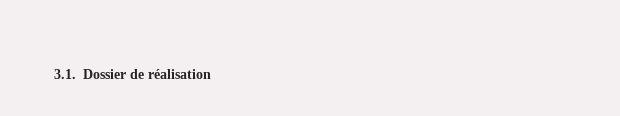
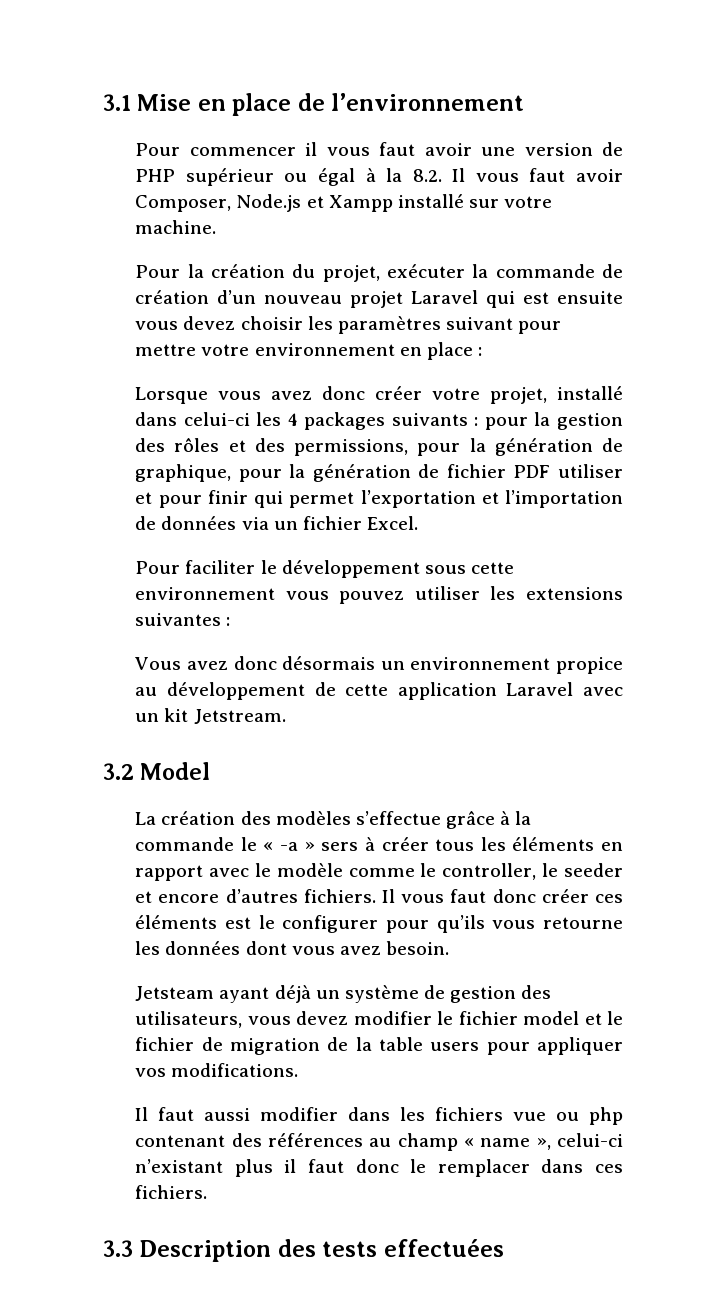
[54,69,211,79] 3.1. Dossier de réalisation -> [103,93,525,116] [135,142,623,156] [135,168,623,186] [135,194,553,212] [135,220,217,234] [135,264,623,282] [135,290,624,308] [135,316,562,334] [135,342,482,360] [135,386,623,404] [135,412,623,430] [135,438,623,456] [135,464,623,482] [135,490,624,508] [135,516,418,530] [135,560,514,578] [135,586,623,604] [135,613,231,626] [135,656,624,674] [135,682,623,700] [135,708,286,724] [103,762,211,780] [135,811,532,829] [135,837,623,851] [135,863,623,881] [135,889,624,903] [135,915,623,933] [135,941,449,955] [135,985,552,1003] [135,1011,623,1028] [135,1037,623,1055] [135,1063,299,1077] [135,1107,623,1125] [135,1133,623,1151] [135,1159,623,1177] [135,1185,208,1199] [103,1239,504,1262] 3.1 Mise en place de l’environnement // Pour commencer il vous faut avoir une version de PHP supérieur ou égal à la 8.2. Il vous faut avoir Composer, Node.js et Xampp installé sur votre machine. // Pour la création du projet, exécuter la commande de création d’un nouveau projet Laravel qui est ensuite vous devez choisir les paramètres suivant pour mettre votre environnement en place : // Lorsque vous avez donc créer votre projet, installé dans celui-ci les 4 packages suivants : pour la gestion des rôles et des permissions, pour la génération de graphique, pour la génération de fichier PDF utiliser et pour finir qui permet l’exportation et l’importation de données via un fichier Excel. // Pour faciliter le développement sous cette environnement vous pouvez utiliser les extensions suivantes : // Vous avez donc désormais un environnement propice au développement de cette application Laravel avec un kit Jetstream. // 3.2 Model // La création des modèles s’effectue grâce à la commande le « -a » sers à créer tous les éléments en rapport avec le modèle comme le controller, le seeder et encore d’autres fichiers. Il vous faut donc créer ces éléments est le configurer pour qu’ils vous retourne les données dont vous avez besoin. // Jetsteam ayant déjà un système de gestion des utilisateurs, vous devez modifier le fichier model et le fichier de migration de la table users pour appliquer vos modifications. // Il faut aussi modifier dans les fichiers vue ou php contenant des références au champ « name », celui-ci n’existant plus il faut donc le remplacer dans ces fichiers. // 3.3 Description des tests effectuées

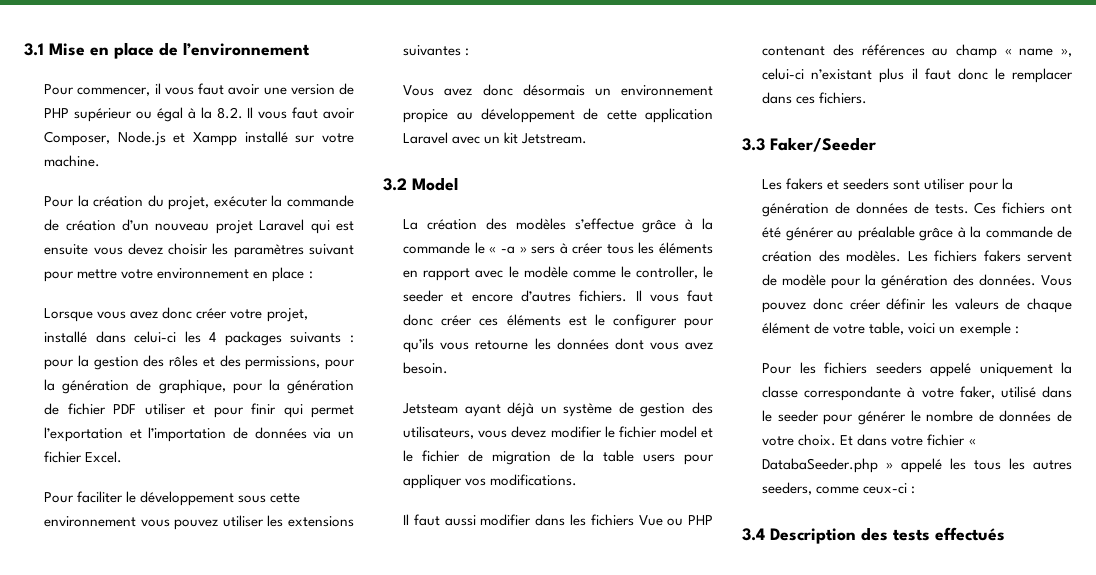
[189,147,296,156] commencer -> [77,87,151,96] commencer,
[513,1107,623,1125] vue ou php -> [638,515,713,526] Vue ou PHP
(133, 1248) none -> [770,137,876,152] [762,178,1013,193] [762,202,1072,217] [762,226,1072,241] [762,250,1072,262] [762,274,1072,289] [762,298,1072,313] [762,322,1019,337] [762,362,1072,377] [762,386,1072,401] [762,410,1072,425] [762,434,976,446] [762,458,1072,473] [762,482,916,495] [742,528,765,541] Faker/Seeder // Les fakers et seeders sont utiliser pour la génération de données de tests. Ces fichiers ont été générer au préalable grâce à la commande de création des modèles. Les fichiers fakers servent de modèle pour la génération des données. Vous pouvez donc créer définir les valeurs de chaque élément de votre table, voici un exemple : // Pour les fichiers seeders appelé uniquement la classe correspondante à votre faker, utilisé dans le seeder pour générer le nombre de données de votre choix. Et dans votre fichier « DatabaSeeder.php » appelé les tous les autres seeders, comme ceux-ci : // 3.4
[383,1239,504,1257] effectuées -> [935,527,1005,541] effectués

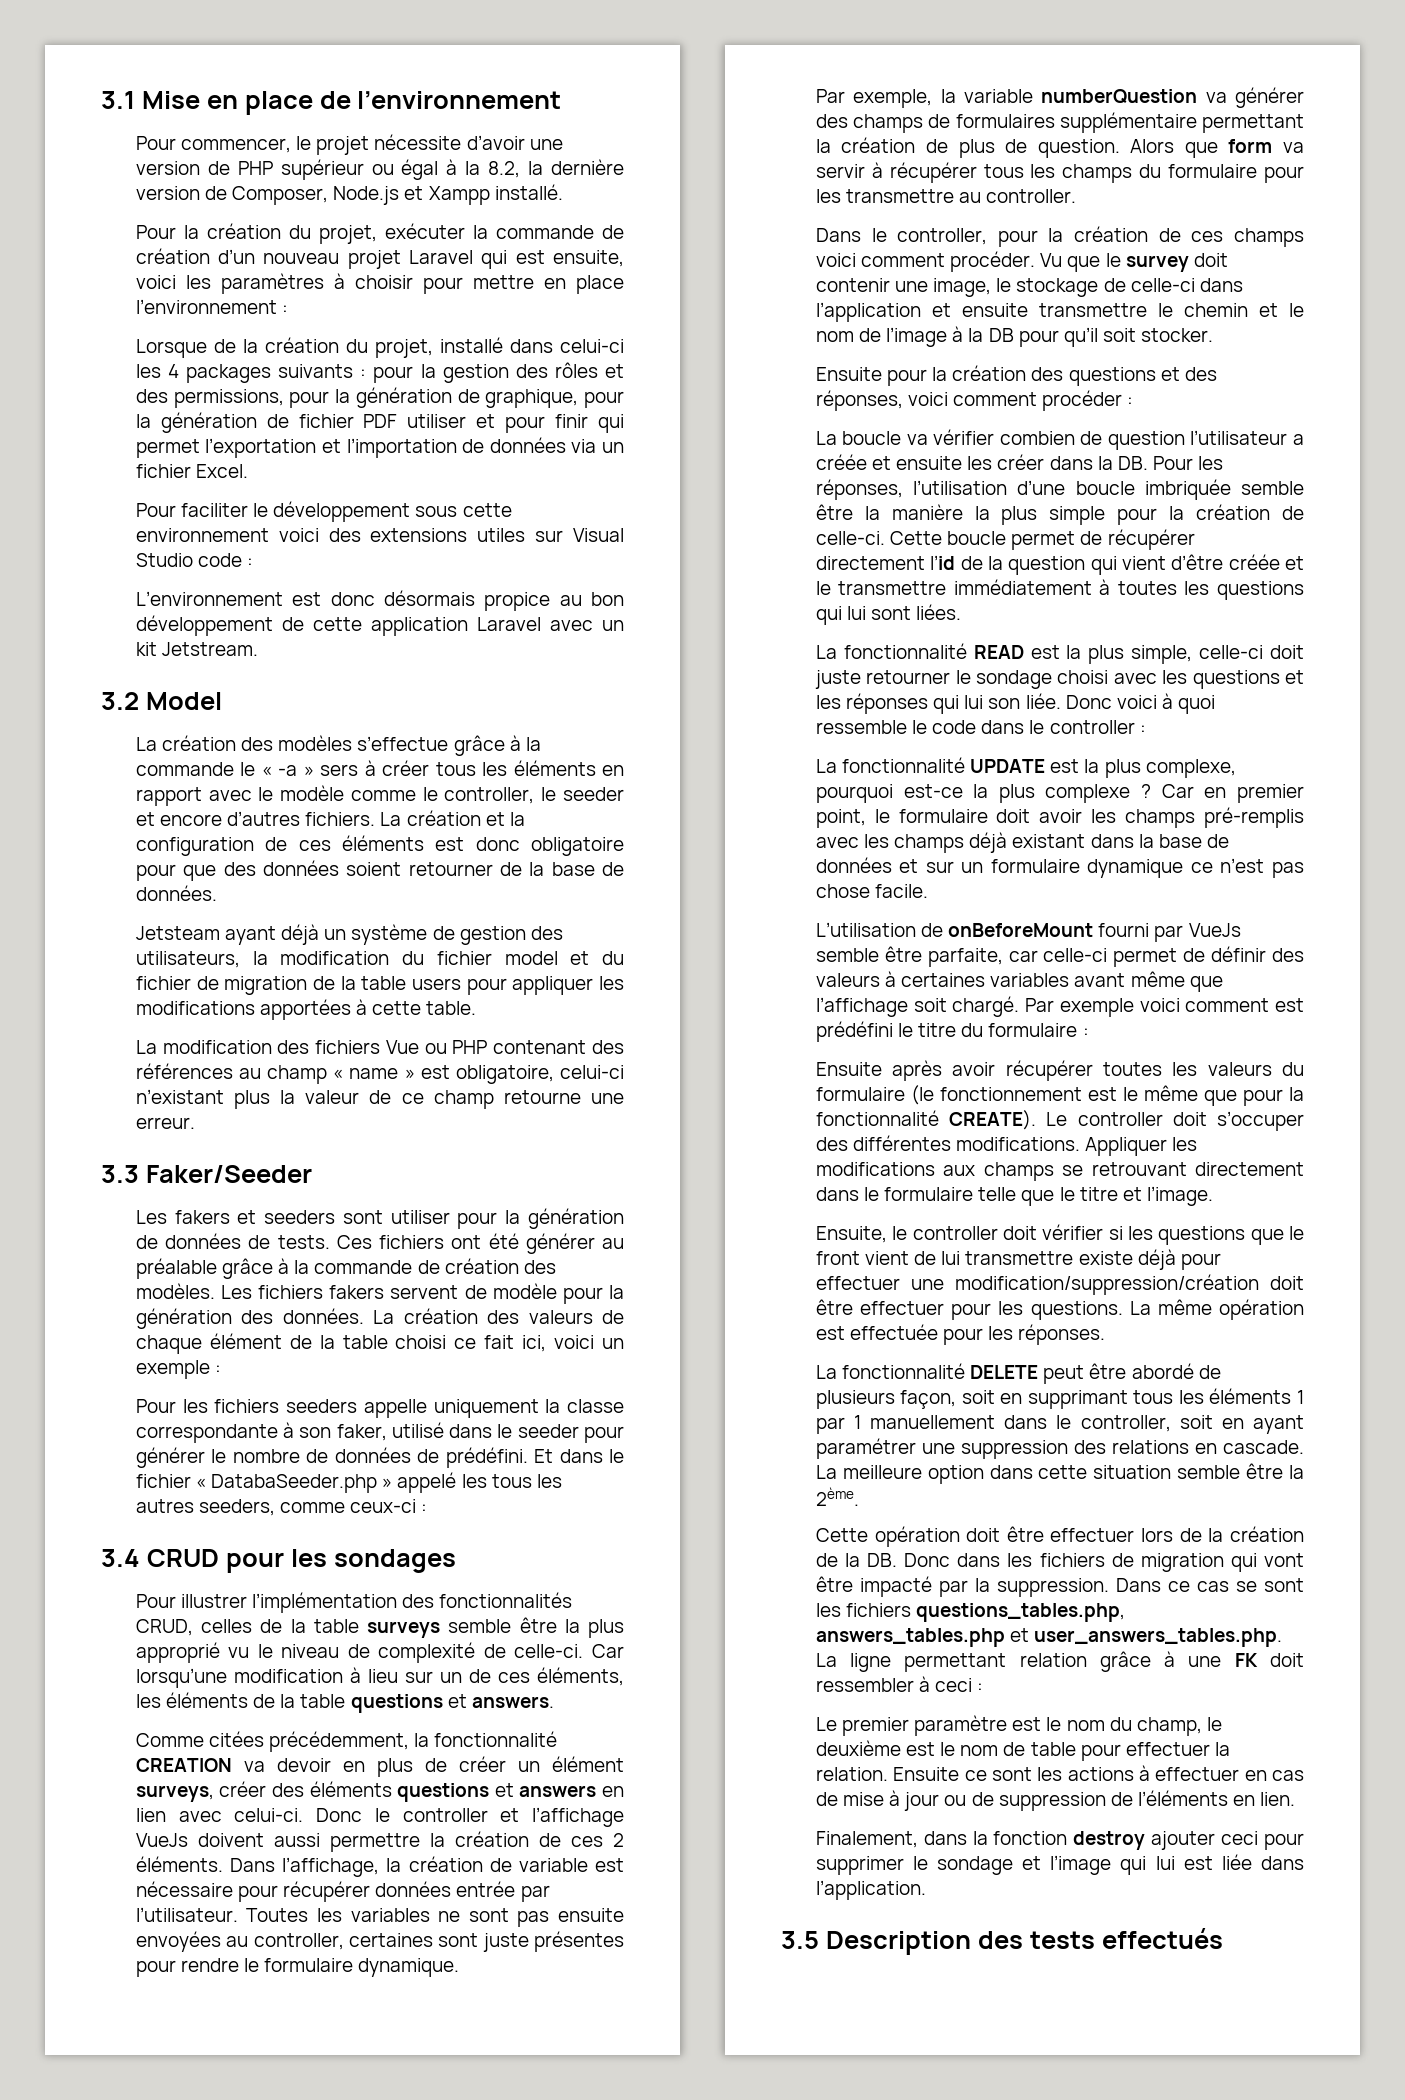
[154,83,261,95] il vous faut avoir -> [296,134,525,155] le projet nécessite d’avoir
[216,107,355,119] [44,131,355,146] [44,155,101,167] 8.2. Il vous faut avoir Composer, Node.js et Xampp installé sur votre machine. -> [488,159,624,178] [135,184,563,205] 8.2, la dernière version de Composer, Node.js et Xampp installé.
[44,243,354,258] [44,267,305,282] ensuite vous devez choisir les paramètres suivant pour mettre votre environnement en place -> [553,250,624,267] [135,273,624,294] [135,299,277,314] ensuite, voici les paramètres à choisir pour mettre en place l’environnement
[97,307,263,319] vous avez donc créer votre -> [213,337,368,353] de la création du
[140,515,354,530] [403,45,470,56] [403,84,713,96] vous pouvez utiliser les extensions suivantes : // Vous avez donc désormais un environnement -> [278,528,624,542] [135,553,254,567] [135,590,475,606] voici des extensions utiles sur Visual Studio code : // L’environnement est donc désormais
(473, 116) none -> [591,592,624,606] bon
[635,290,713,302] [403,314,714,329] [403,338,714,353] [403,362,449,374] Il vous faut donc créer ces éléments est le configurer pour qu’ils vous retourne les données dont vous avez besoin. -> [380,810,525,826] [135,835,624,856] [135,860,624,881] [135,885,217,901] La création et la configuration de ces éléments est donc obligatoire pour que des données soient retourner de la base de données.
[478,426,615,438] vous devez modifier le -> [252,951,425,965] la modification du
[403,450,414,462] le -> [602,951,624,965] du
[465,474,578,486] [403,514,586,526] vos modifications. // Il faut aussi modifier dans les -> [599,976,624,990] [135,999,477,1020] [135,1040,310,1054] les modifications apportées à cette table. // La modification des
[1061,48,1072,57] [762,68,1073,83] [762,92,868,104] », celui-ci n’existant plus il faut donc le remplacer dans ces fichiers. -> [404,1065,624,1084] [135,1089,624,1109] [135,1117,195,1129] » est obligatoire, celui-ci n’existant plus la valeur de ce champ retourne une erreur.
[1041,275,1072,286] [762,298,948,313] Vous pouvez donc créer définir les -> [373,1308,520,1324] La création des
[833,322,905,335] votre table, -> [319,1335,547,1352] la table choisi ce fait ici,
[930,362,972,377] appelé -> [363,1399,427,1418] appelle
[921,388,954,398] votre -> [299,1427,332,1438] son
[762,434,837,446] votre choix. -> [445,1447,528,1468] prédéfini.
[891,436,924,446] votre -> [608,1449,624,1463] le
(765, 534) none -> [146,1549,456,1573] [135,1592,573,1613] [135,1617,625,1638] [135,1642,624,1663] [135,1667,624,1688] [135,1692,554,1713] [135,1731,558,1752] [135,1756,624,1777] [135,1781,624,1802] [135,1807,624,1827] [135,1831,624,1852] [135,1856,625,1877] [135,1881,550,1902] [135,1907,624,1927] [135,1931,624,1952] [135,1958,460,1977] [815,87,1304,108] [815,112,1304,133] [815,137,1304,158] [815,162,1304,183] [815,189,1077,203] [815,226,1304,247] [815,251,1228,272] [815,278,1243,297] [815,302,1304,322] [815,326,1214,347] [815,365,1217,386] [815,390,1134,411] [815,429,1304,450] [815,454,1224,470] [815,479,1304,500] [815,504,1304,525] [815,529,1195,550] [815,554,1304,575] [815,579,1304,600] [815,604,962,625] [815,643,1304,664] [814,670,1304,689] [815,693,1216,714] [815,720,1146,734] [815,757,1236,778] [815,784,1304,803] [815,807,1304,828] [815,832,1229,853] [815,857,1304,878] [815,884,928,898] [815,922,1241,942] [815,946,1304,967] [815,971,1223,992] [815,996,1304,1017] [815,1021,1089,1042] [815,1060,1304,1081] [815,1085,1304,1106] [815,1110,1304,1131] [815,1135,1198,1156] [815,1162,1304,1181] [815,1186,1213,1206] [815,1224,1304,1245] [815,1249,1221,1270] [815,1274,1304,1295] [815,1299,1304,1320] [815,1324,1106,1345] [815,1363,1221,1384] [815,1388,1304,1409] [815,1415,1304,1434] [815,1438,1304,1459] [815,1463,1304,1484] [815,1487,859,1506] [815,1526,1304,1547] [815,1553,1304,1572] [815,1576,1304,1597] [815,1603,1126,1622] [815,1628,1283,1647] [815,1651,1304,1672] [815,1676,984,1692] [815,1715,1222,1736] [815,1740,1230,1761] [815,1765,1304,1781] [815,1790,1296,1811] [815,1831,1304,1850] [815,1854,1304,1875] [815,1880,926,1900] [781,1931,819,1949] CRUD pour les sondages // Pour illustrer l’implémentation des fonctionnalités CRUD, celles de la table surveys semble être la plus approprié vu le niveau de complexité de celle-ci. Car lorsqu’une modification à lieu sur un de ces éléments, les éléments de la table questions et answers. // Comme citées précédemment, la fonctionnalité CREATION va devoir en plus de créer un élément surveys, créer des éléments questions et answers en lien avec celui-ci. Donc le controller et l’affichage VueJs doivent aussi permettre la création de ces 2 éléments. Dans l’affichage, la création de variable est nécessaire pour récupérer données entrée par l’utilisateur. Toutes les variables ne sont pas ensuite envoyées au controller, certaines sont juste présentes pour rendre le formulaire dynamique. // Par exemple, la variable numberQuestion va générer des champs de formulaires supplémentaire permettant la création de plus de question. Alors que form va servir à récupérer tous les champs du formulaire pour les transmettre au controller. // Dans le controller, pour la création de ces champs voici comment procéder. Vu que le survey doit contenir une image, le stockage de celle-ci dans l’application et ensuite transmettre le chemin et le nom de l’image à la DB pour qu’il soit stocker. // Ensuite pour la création des questions et des réponses, voici comment procéder : // La boucle va vérifier combien de question l’utilisateur a créée et ensuite les créer dans la DB. Pour les réponses, l’utilisation d’une boucle imbriquée semble être la manière la plus simple pour la création de celle-ci. Cette boucle permet de récupérer directement l’id de la question qui vient d’être créée et le transmettre immédiatement à toutes les questions qui lui sont liées. // La fonctionnalité READ est la plus simple, celle-ci doit juste retourner le sondage choisi avec les questions et les réponses qui lui son liée. Donc voici à quoi ressemble le code dans le controller : // La fonctionnalité UPDATE est la plus complexe, pourquoi est-ce la plus complexe ? Car en premier point, le formulaire doit avoir les champs pré-remplis avec les champs déjà existant dans la base de données et sur un formulaire dynamique ce n’est pas chose facile. // L’utilisation de onBeforeMount fourni par VueJs semble être parfaite, car celle-ci permet de définir des valeurs à certaines variables avant même que l’affichage soit chargé. Par exemple voici comment est prédéfini le titre du formulaire : // Ensuite après avoir récupérer toutes les valeurs du formulaire (le fonctionnement est le même que pour la fonctionnalité CREATE). Le controller doit s’occuper des différentes modifications. Appliquer les modifications aux champs se retrouvant directement dans le formulaire telle que le titre et l’image. // Ensuite, le controller doit vérifier si les questions que le front vient de lui transmettre existe déjà pour effectuer une modification/suppression/création doit être effectuer pour les questions. La même opération est effectuée pour les réponses. // La fonctionnalité DELETE peut être abordé de plusieurs façon, soit en supprimant tous les éléments 1 par 1 manuellement dans le controller, soit en ayant paramétrer une suppression des relations en cascade. La meilleure option dans cette situation semble être la 2ème. // Cette opération doit être effectuer lors de la création de la DB. Donc dans les fichiers de migration qui vont être impacté par la suppression. Dans ce cas se sont les fichiers questions_tables.php, answers_tables.php et user_answers_tables.php. La ligne permettant relation grâce à une FK doit ressembler à ceci : // Le premier paramètre est le nom du champ, le deuxième est le nom de table pour effectuer la relation. Ensuite ce sont les actions à effectuer en cas de mise à jour ou de suppression de l’éléments en lien. // Finalement, dans la fonction destroy ajouter ceci pour supprimer le sondage et l’image qui lui est liée dans l’application. // 3.5

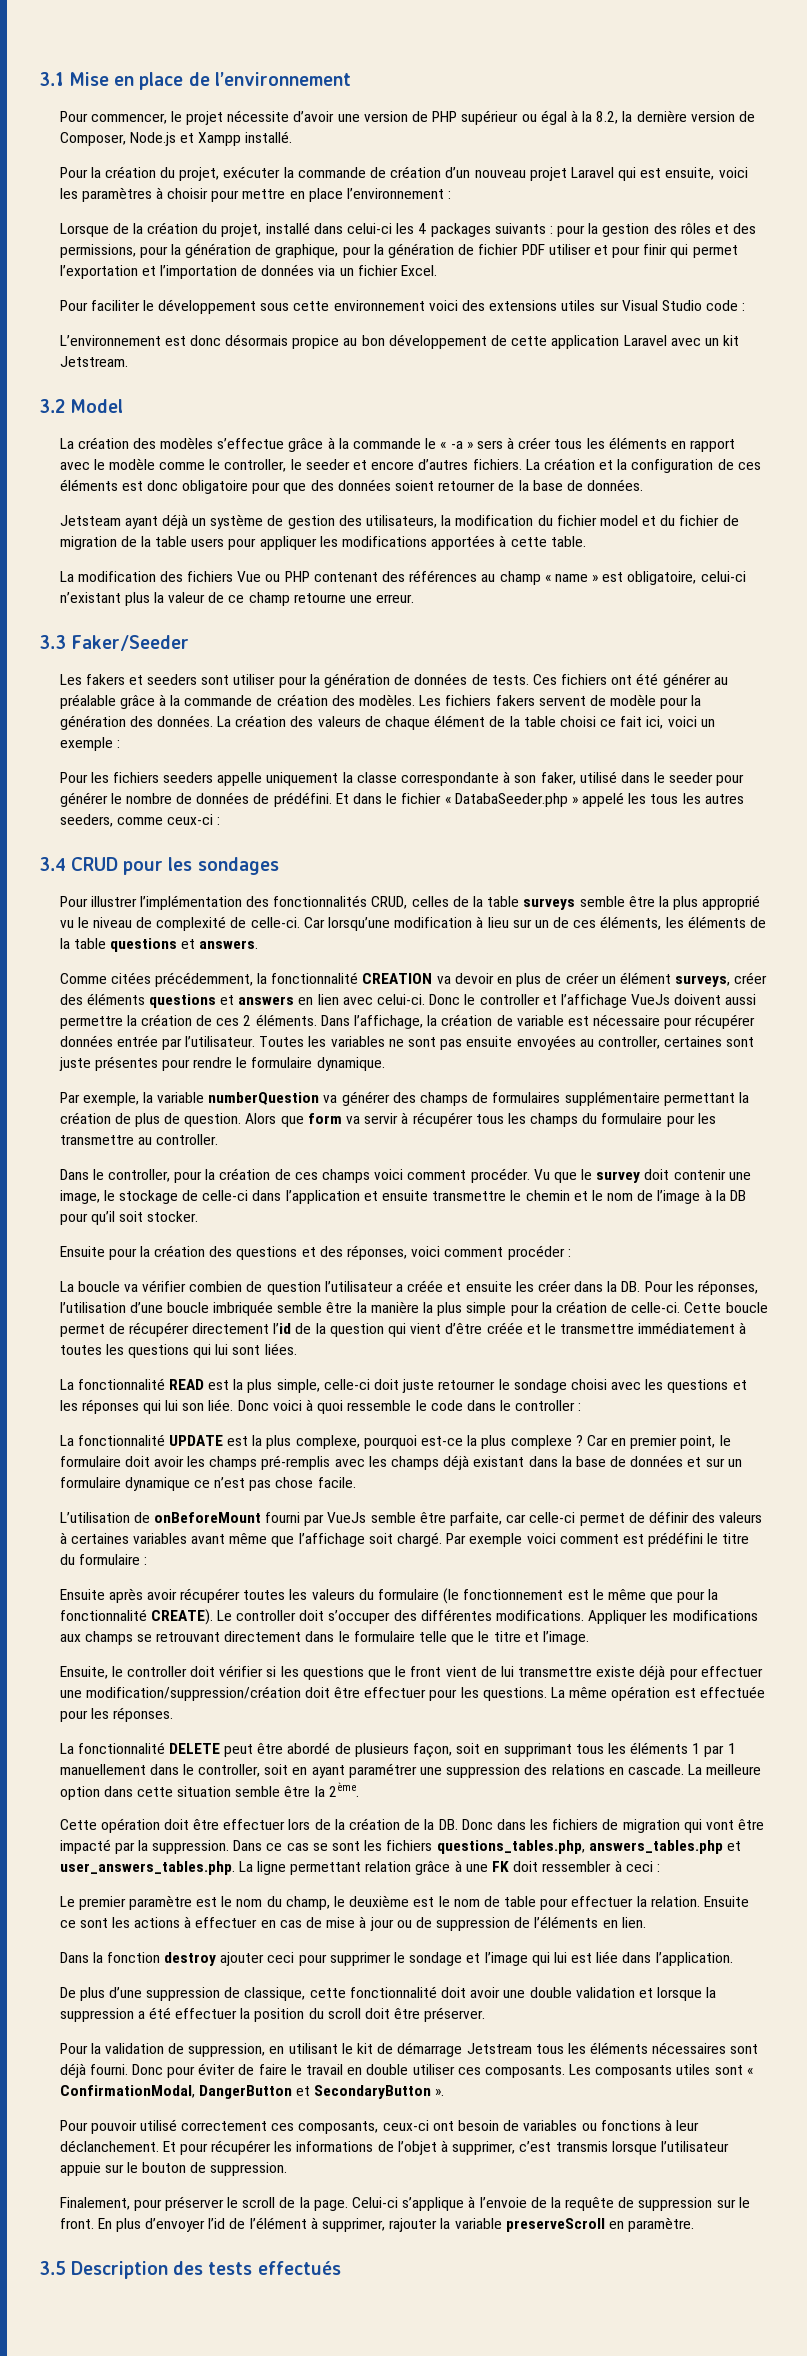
[815,1831,967,1848] Finalement, dans -> [59,1952,89,1963] Dans
(926, 1890) none -> [59,1986,717,2001] [59,2007,486,2022] [59,2042,759,2057] [59,2063,753,2078] [59,2085,445,2099] [59,2119,700,2134] [59,2140,729,2155] [59,2162,288,2176] [59,2196,750,2211] [59,2217,695,2232] // De plus d’une suppression de classique, cette fonctionnalité doit avoir une double validation et lorsque la suppression a été effectuer la position du scroll doit être préserver. // Pour la validation de suppression, en utilisant le kit de démarrage Jetstream tous les éléments nécessaires sont déjà fourni. Donc pour éviter de faire le travail en double utiliser ces composants. Les composants utiles sont « ConfirmationModal, DangerButton et SecondaryButton ». // Pour pouvoir utilisé correctement ces composants, ceux-ci ont besoin de variables ou fonctions à leur déclanchement. Et pour récupérer les informations de l’objet à supprimer, c’est transmis lorsque l’utilisateur appuie sur le bouton de suppression. // Finalement, pour préserver le scroll de la page. Celui-ci s’applique à l’envoie de la requête de suppression sur le front. En plus d’envoyer l’id de l’élément à supprimer, rajouter la variable preserveScroll en paramètre.

